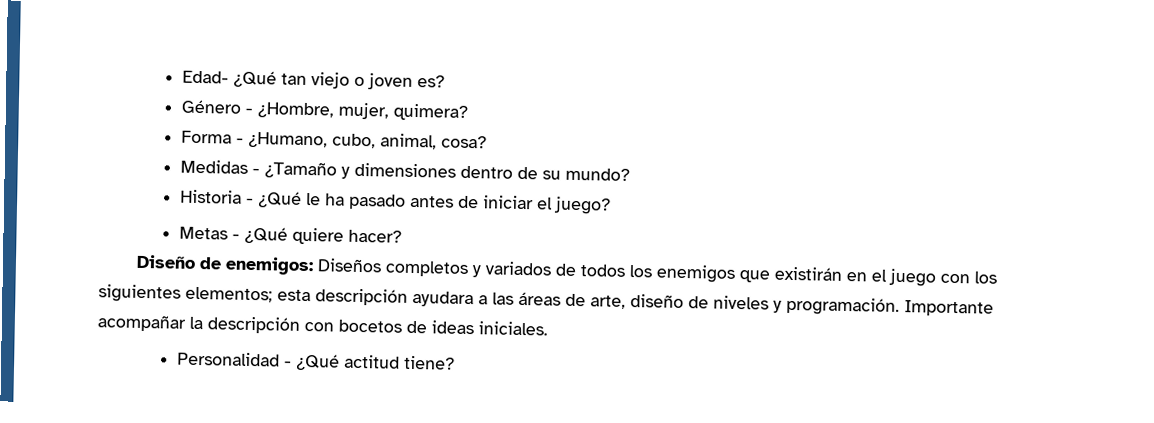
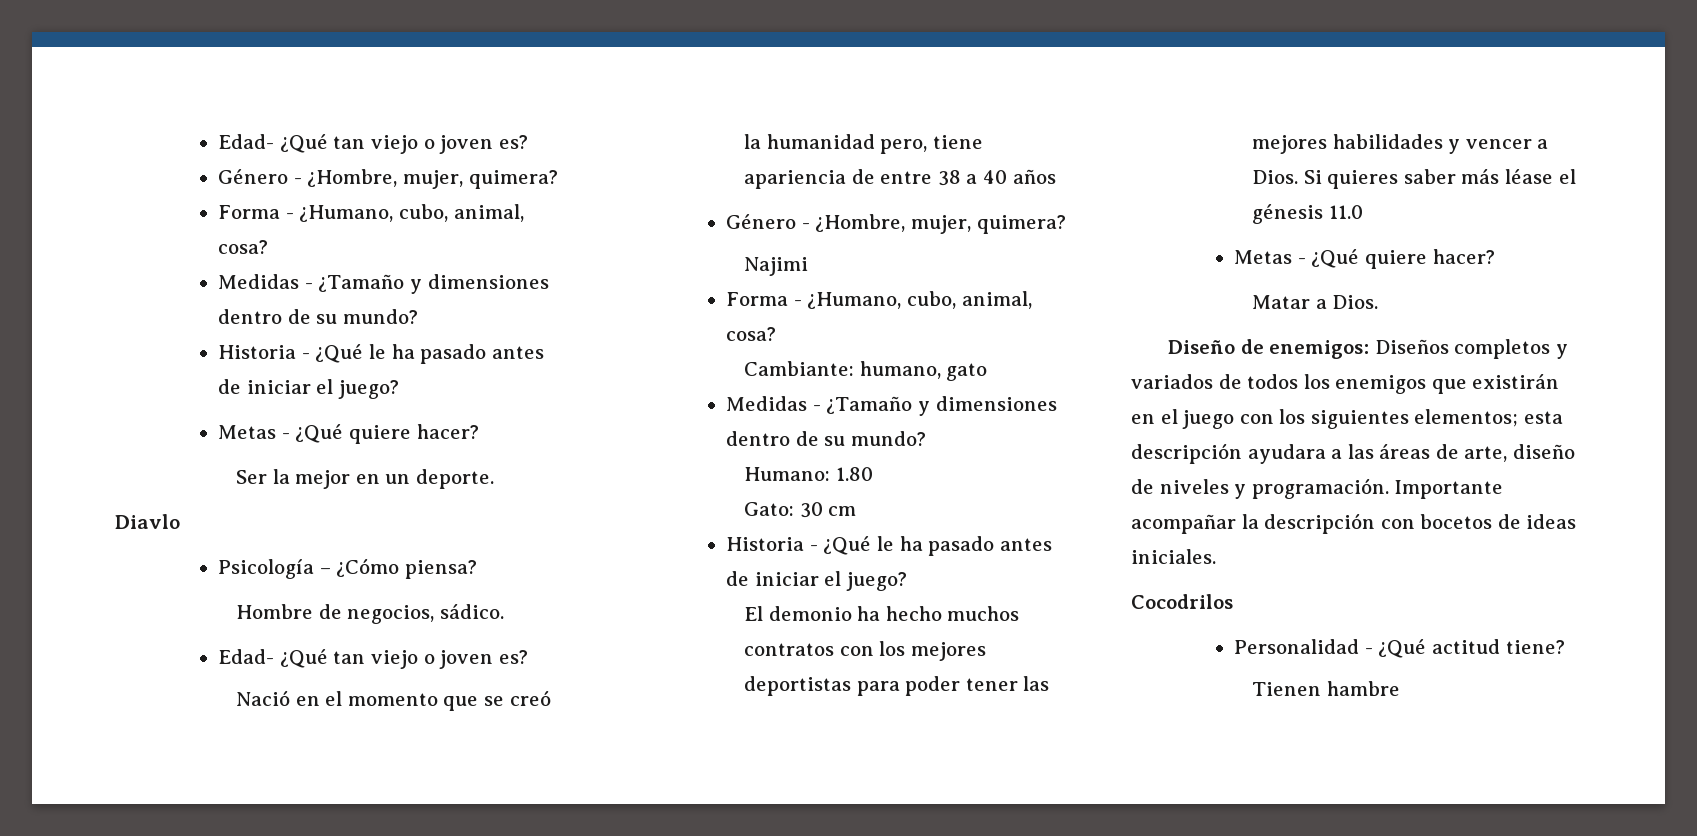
(402, 236) none -> [236,469,494,489] [115,514,180,529] [218,558,478,579] [236,604,504,624] [218,649,528,669] [236,690,551,711] [744,134,983,154] [744,169,1056,189] [726,214,1066,234] [744,257,809,276] [726,291,1032,309] [726,327,777,341] [744,361,988,381] [726,396,1057,416] [726,431,927,446] [744,467,873,481] [744,502,857,518] [726,536,1052,556] [726,571,908,591] [744,606,1020,621] [744,641,986,661] [744,676,1050,696] [1252,134,1549,154] [1252,169,1576,189] [1252,204,1363,224] [1234,249,1495,269] [1252,295,1379,309] // Ser la mejor en un deporte. // Diavlo // Psicología – ¿Cómo piensa? // Hombre de negocios, sádico. // Edad- ¿Qué tan viejo o joven es? // Nació en el momento que se creó la humanidad pero, tiene apariencia de entre 38 a 40 años // Género - ¿Hombre, mujer, quimera? // Najimi // Forma - ¿Humano, cubo, animal, cosa? // Cambiante: humano, gato // Medidas - ¿Tamaño y dimensiones dentro de su mundo? // Humano: 1.80 // Gato: 30 cm // Historia - ¿Qué le ha pasado antes de iniciar el juego? // El demonio ha hecho muchos contratos con los mejores deportistas para poder tener las mejores habilidades y vencer a Dios. Si quieres saber más léase el génesis 11.0 // Metas - ¿Qué quiere hacer? // Matar a Dios.
(548, 328) none -> [1131,594,1233,609] // Cocodrilos
(455, 362) none -> [1252,681,1400,696] // Tienen hambre

